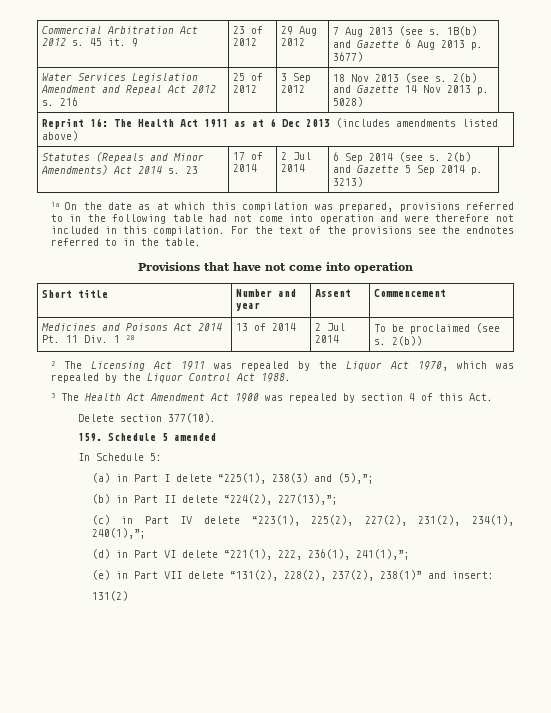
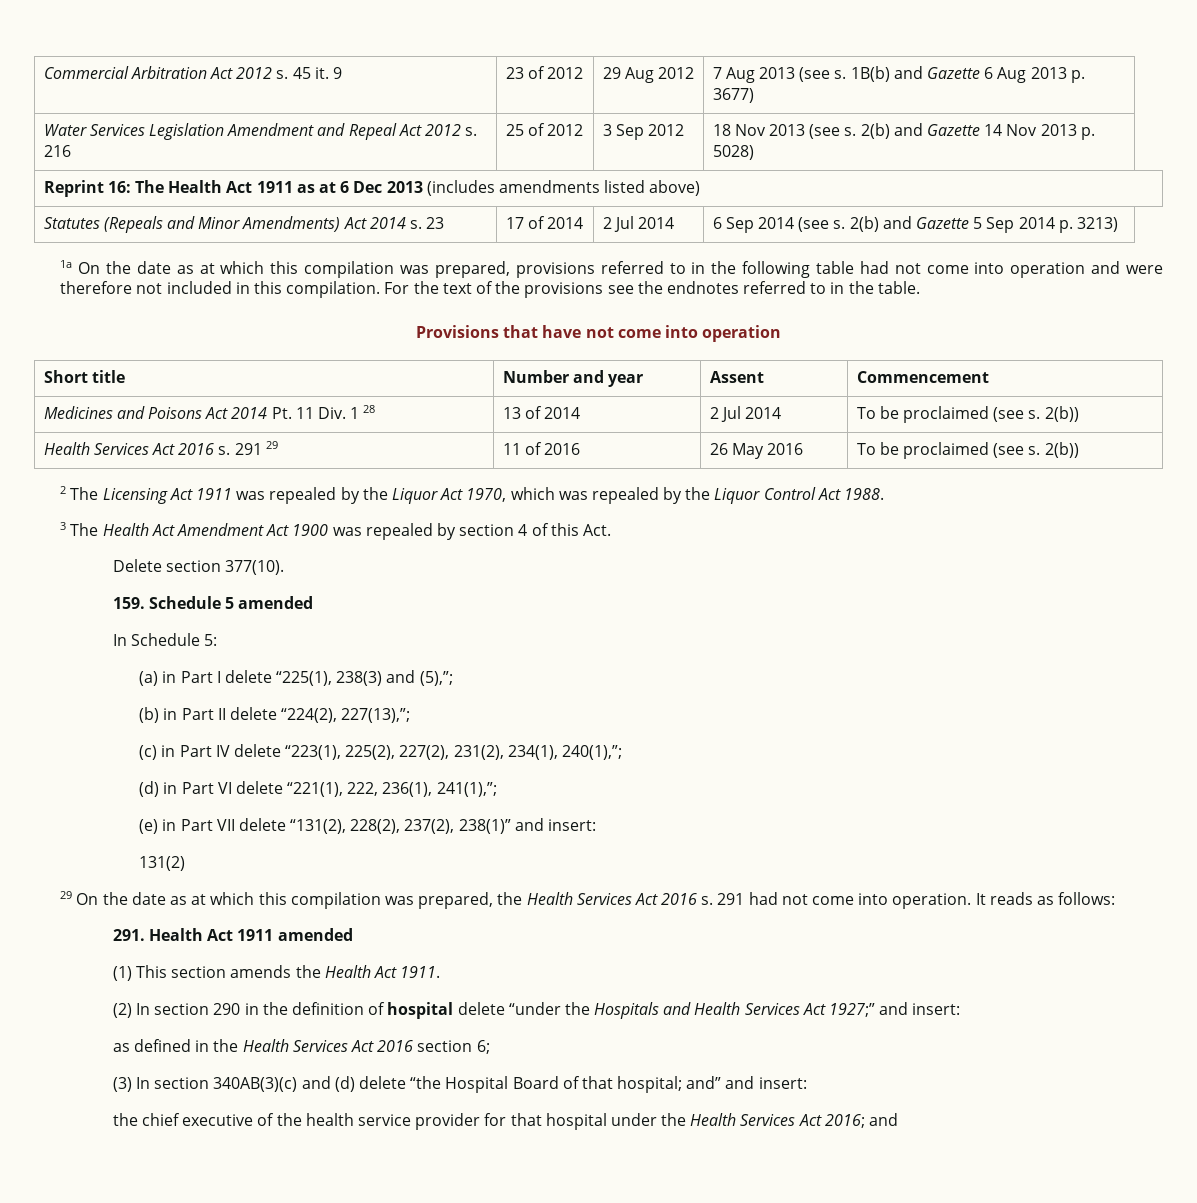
(422, 341) none -> [43,441,278,455] [502,442,581,455] [709,443,804,459] [856,442,1079,459] // Health Services Act 2016 s. 291 29 | 11 of 2016 | 26 May 2016 | To be proclaimed (see s. 2(b))
(128, 596) none -> [60,891,1116,909] [112,928,353,941] [112,965,441,981] [112,1002,961,1019] [112,1039,490,1054] [112,1076,807,1093] [112,1113,898,1130] // 29 On the date as at which this compilation was prepared, the Health Services Act 2016 s. 291 had not come into operation. It reads as follows: // 291. Health Act 1911 amended // (1) This section amends the Health Act 1911. // (2) In section 290 in the definition of hospital delete “under the Hospitals and Health Services Act 1927;” and insert: // as defined in the Health Services Act 2016 section 6; // (3) In section 340AB(3)(c) and (d) delete “the Hospital Board of that hospital; and” and insert: // the chief executive of the health service provider for that hospital under the Health Services Act 2016; and

